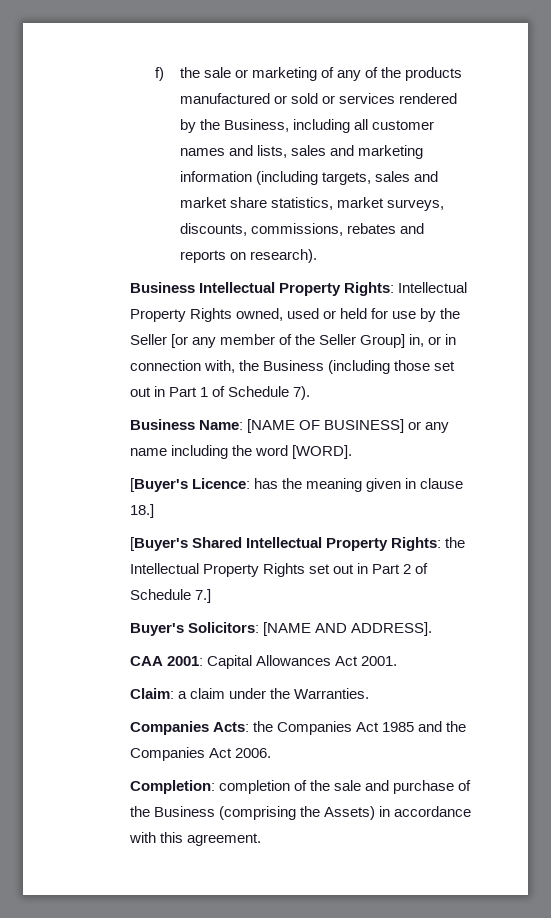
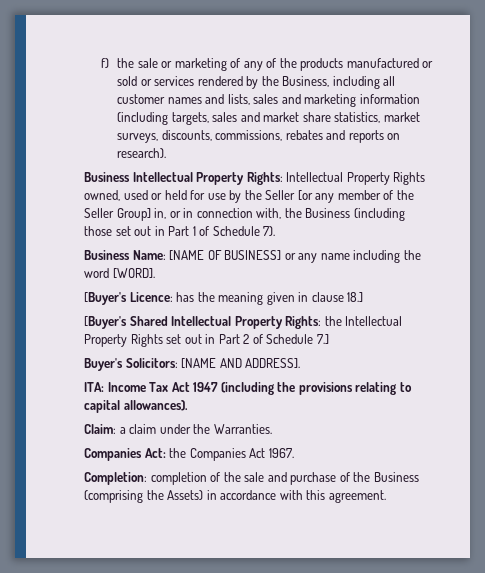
[129,655,397,669] CAA 2001: Capital Allowances Act 2001. -> [84,382,412,395] [84,400,188,413] ITA: Income Tax Act 1947 (including the provisions relating to capital allowances).
[212,721,466,735] [129,747,271,761] Acts: the Companies Act 1985 and the Companies Act 2006. -> [144,448,294,461] Act: the Companies Act 1967.

